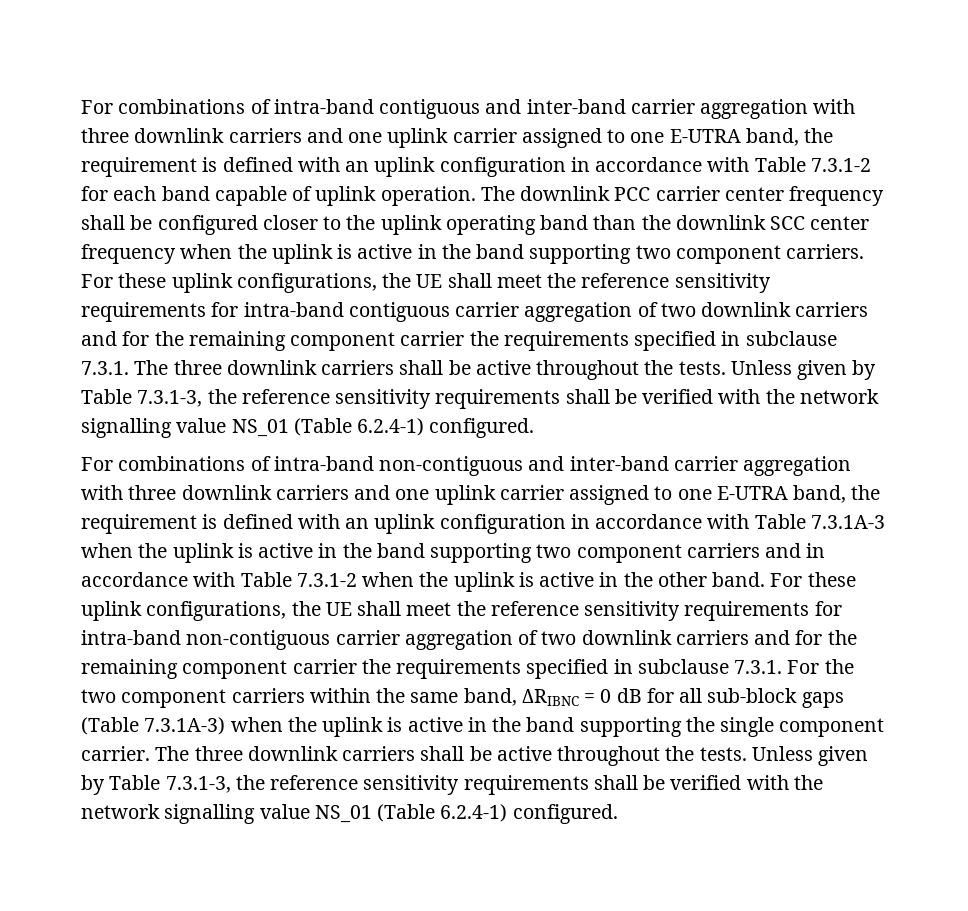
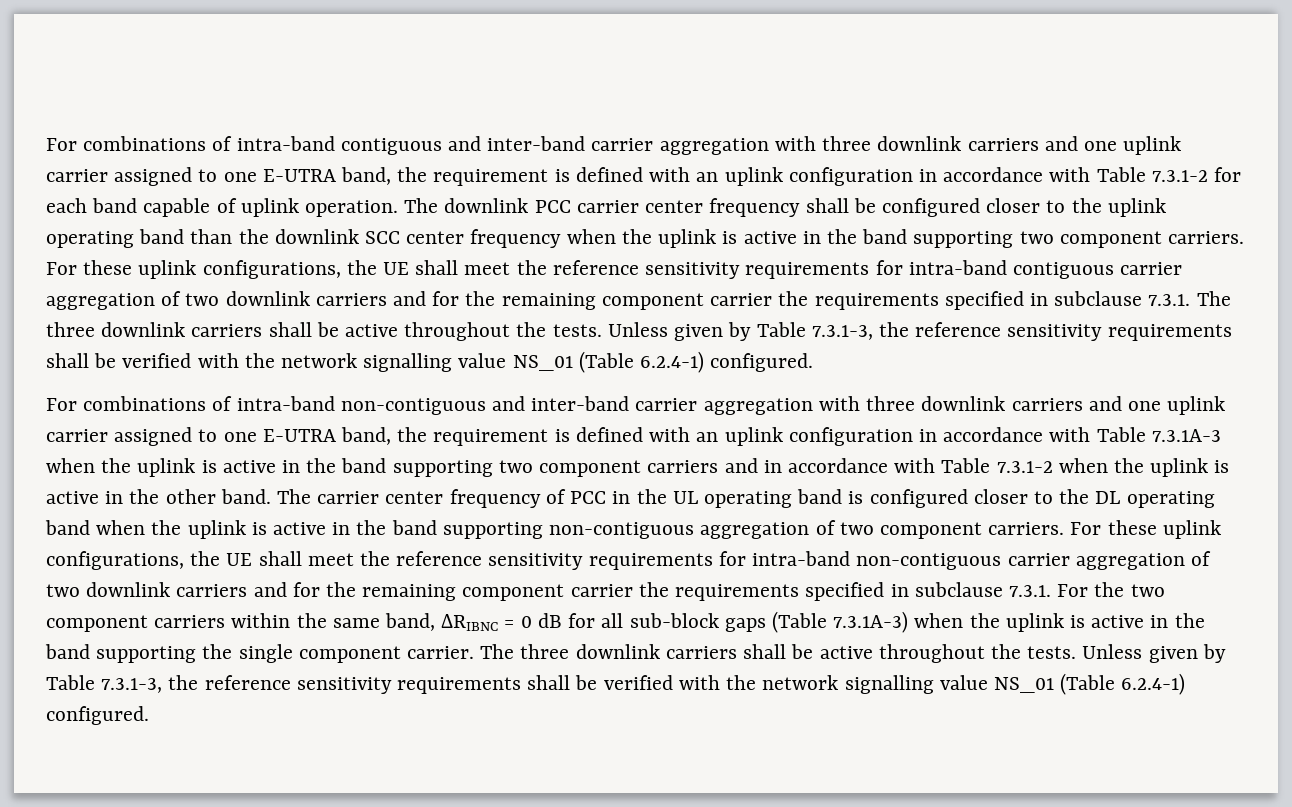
(766, 579) none -> [277,489,1215,508] [45,520,1065,539] The carrier center frequency of PCC in the UL operating band is configured closer to the DL operating band when the uplink is active in the band supporting non-contiguous aggregation of two component carriers.

